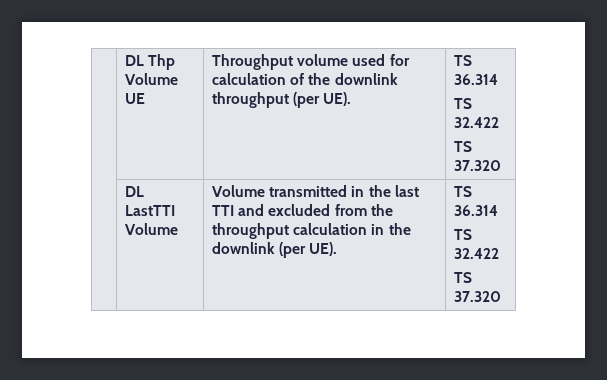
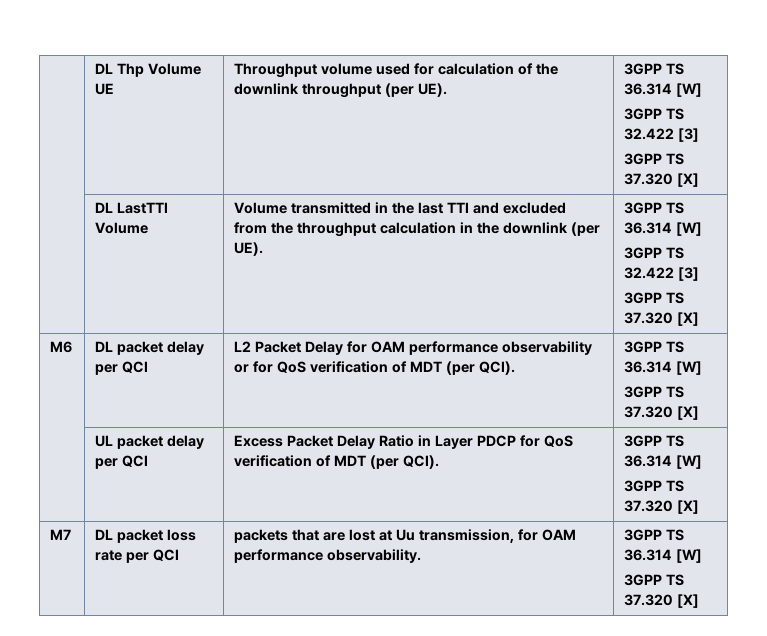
[454,55,473,66] [454,74,499,85] [454,98,473,109] [454,117,500,128] [454,141,473,152] [454,160,502,171] TS 36.314 // TS 32.422 // TS 37.320 -> [624,63,685,75] [624,83,703,97] [624,108,685,120] [624,128,700,142] [624,153,685,165] [624,173,700,187] 3GPP TS 36.314 [W] // 3GPP TS 32.422 [3] // 3GPP TS 37.320 [X]
[454,186,473,197] [454,205,499,216] [454,229,473,240] [454,248,500,259] [454,272,473,283] [454,291,502,302] TS 36.314 // TS 32.422 // TS 37.320 -> [624,202,685,214] [624,222,703,236] [624,247,685,259] [624,267,700,281] [624,292,685,304] [624,312,700,326] [50,341,73,353] [95,341,205,355] [95,361,149,375] [234,341,592,355] [234,361,515,375] [624,341,685,353] [624,361,703,375] [624,386,685,398] [624,406,700,420] [95,435,205,449] [95,455,149,469] [234,435,573,449] [234,455,440,469] [624,435,685,447] [624,455,703,469] [624,480,685,492] [624,500,700,514] [50,529,72,540] [95,529,197,543] [95,549,180,563] [234,529,576,543] [234,549,422,563] [624,529,685,541] [624,549,703,563] [624,574,685,586] [624,594,700,608] 3GPP TS 36.314 [W] // 3GPP TS 32.422 [3] // 3GPP TS 37.320 [X] // M6 | DL packet delay per QCI | L2 Packet Delay for OAM performance observability or for QoS verification of MDT (per QCI). | 3GPP TS 36.314 [W] // 3GPP TS 37.320 [X] // | UL packet delay per QCI | Excess Packet Delay Ratio in Layer PDCP for QoS verification of MDT (per QCI). | 3GPP TS 36.314 [W] // 3GPP TS 37.320 [X] // M7 | DL packet loss rate per QCI | packets that are lost at Uu transmission, for OAM performance observability. | 3GPP TS 36.314 [W] // 3GPP TS 37.320 [X]

